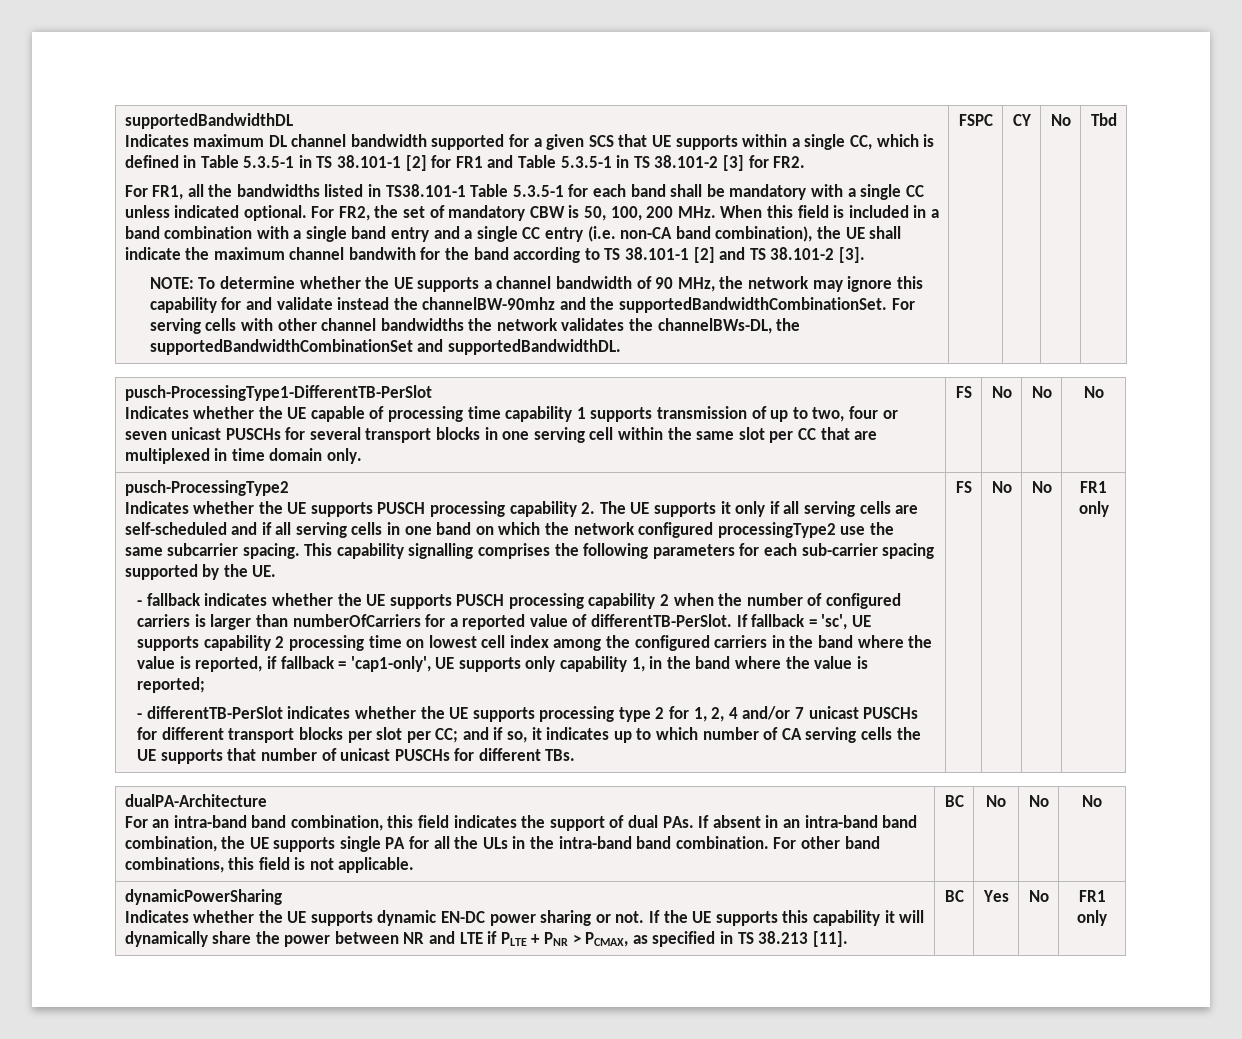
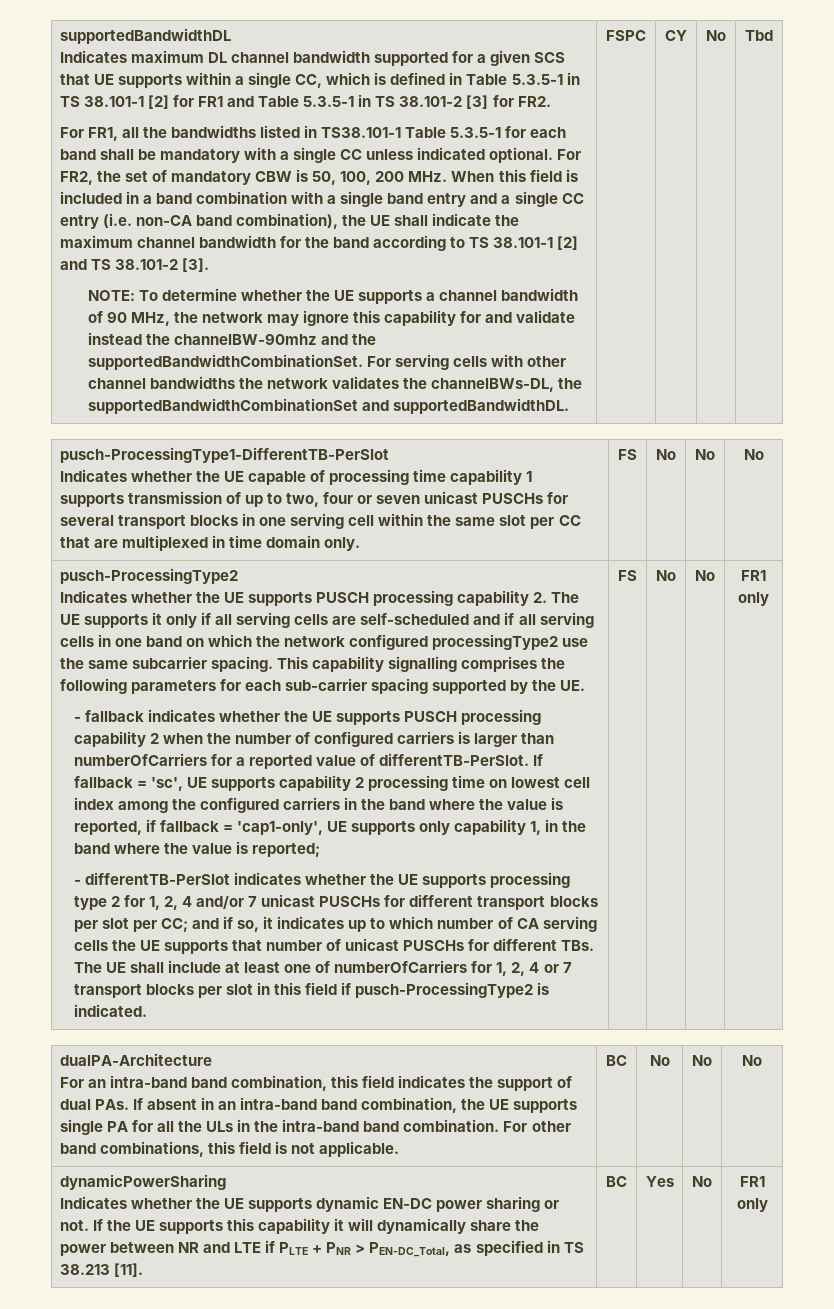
[348,247,416,260] bandwith -> [199,235,277,248] bandwidth
(576, 755) none -> [73,960,572,976] [73,982,550,998] [73,1004,147,1017] The UE shall include at least one of numberOfCarriers for 1, 2, 4 or 7 transport blocks per slot in this field if pusch-ProcessingType2 is indicated.
[585,932,629,947] PCMAX, -> [369,1242,451,1257] PEN-DC_Total,

